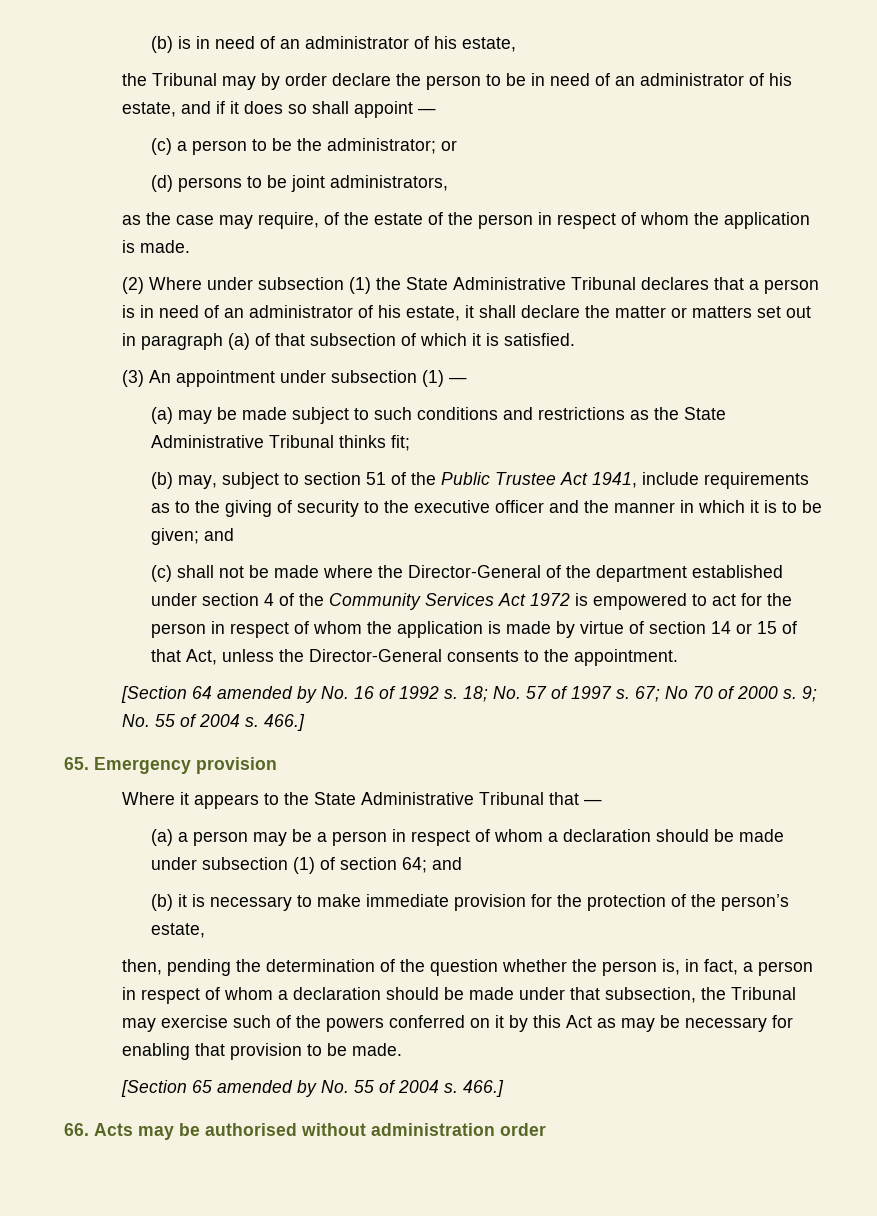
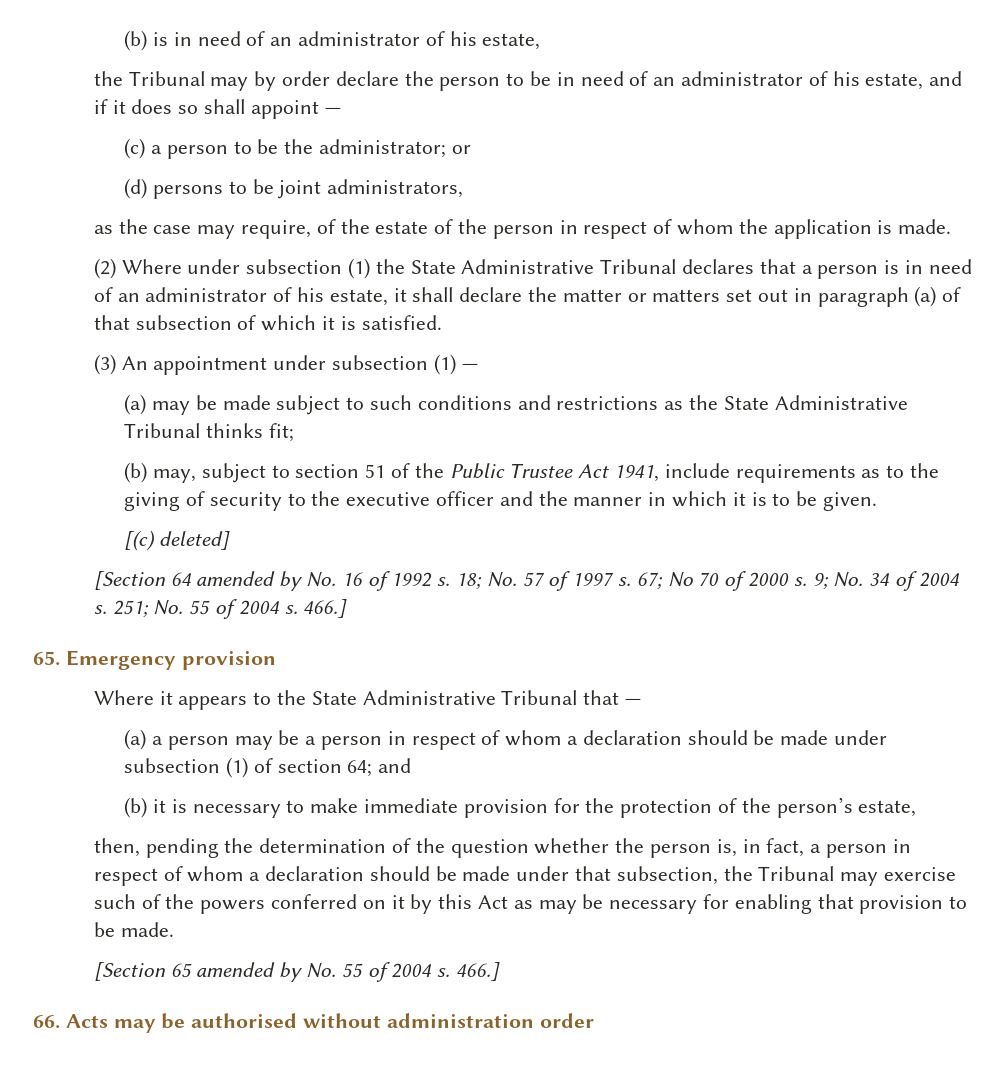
[151,528,235,545] [151,565,784,582] [151,593,793,610] [151,621,798,638] [151,649,679,666] given; and // (c) shall not be made where the Director-General of the department established under section 4 of the Community Services Act 1972 is empowered to act for the person in respect of whom the application is made by virtue of section 14 or 15 of that Act, unless the Director-General consents to the appointment. -> [823,492,878,511] [124,530,230,551] given. // [(c) deleted]
(151, 720) none -> [869,571,960,591] [93,600,184,617] 34 of 2004 s. 251; No.

